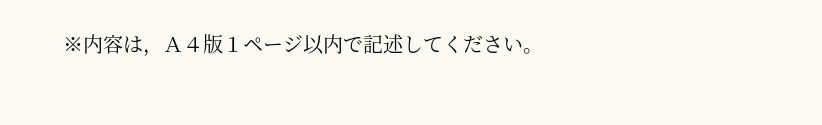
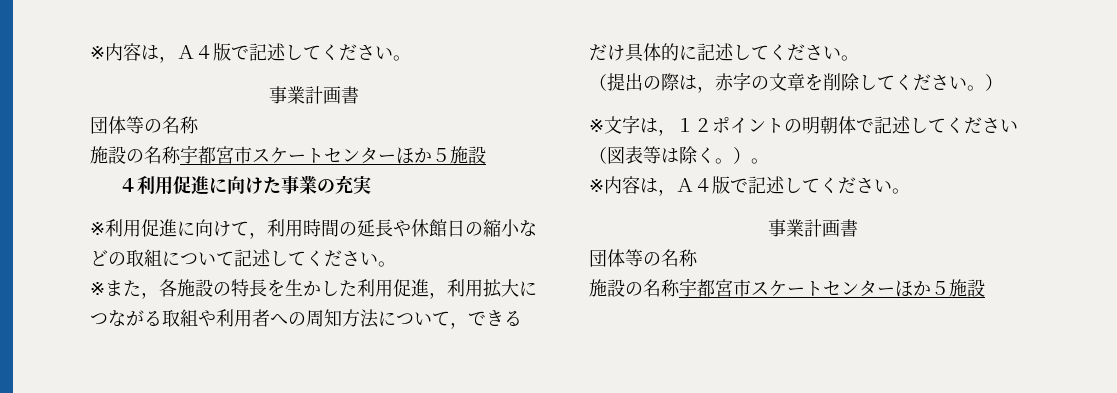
[63,34,543,57] ※内容は，Ａ４版１ページ以内で記述してください。 -> [90,43,411,63] [269,86,359,104] [90,116,199,134] [90,145,486,164] [119,175,372,195] [90,219,537,239] [90,249,396,267] [90,279,537,299] [90,309,522,329] [589,43,859,62] [589,72,1003,93] [589,115,1018,136] [589,146,769,164] [589,176,910,196] [768,219,858,237] [589,249,698,267] [589,278,985,297] ※内容は，Ａ４版で記述してください。 // 事業計画書 // 団体等の名称 // 施設の名称宇都宮市スケートセンターほか５施設 // ４利用促進に向けた事業の充実 // ※利用促進に向けて，利用時間の延長や休館日の縮小などの取組について記述してください。 // ※また，各施設の特長を生かした利用促進，利用拡大につながる取組や利用者への周知方法について，できるだけ具体的に記述してください。 // （提出の際は，赤字の文章を削除してください。） // ※文字は，１２ポイントの明朝体で記述してください（図表等は除く。）。 // ※内容は，Ａ４版で記述してください。 // 事業計画書 // 団体等の名称 // 施設の名称宇都宮市スケートセンターほか５施設

